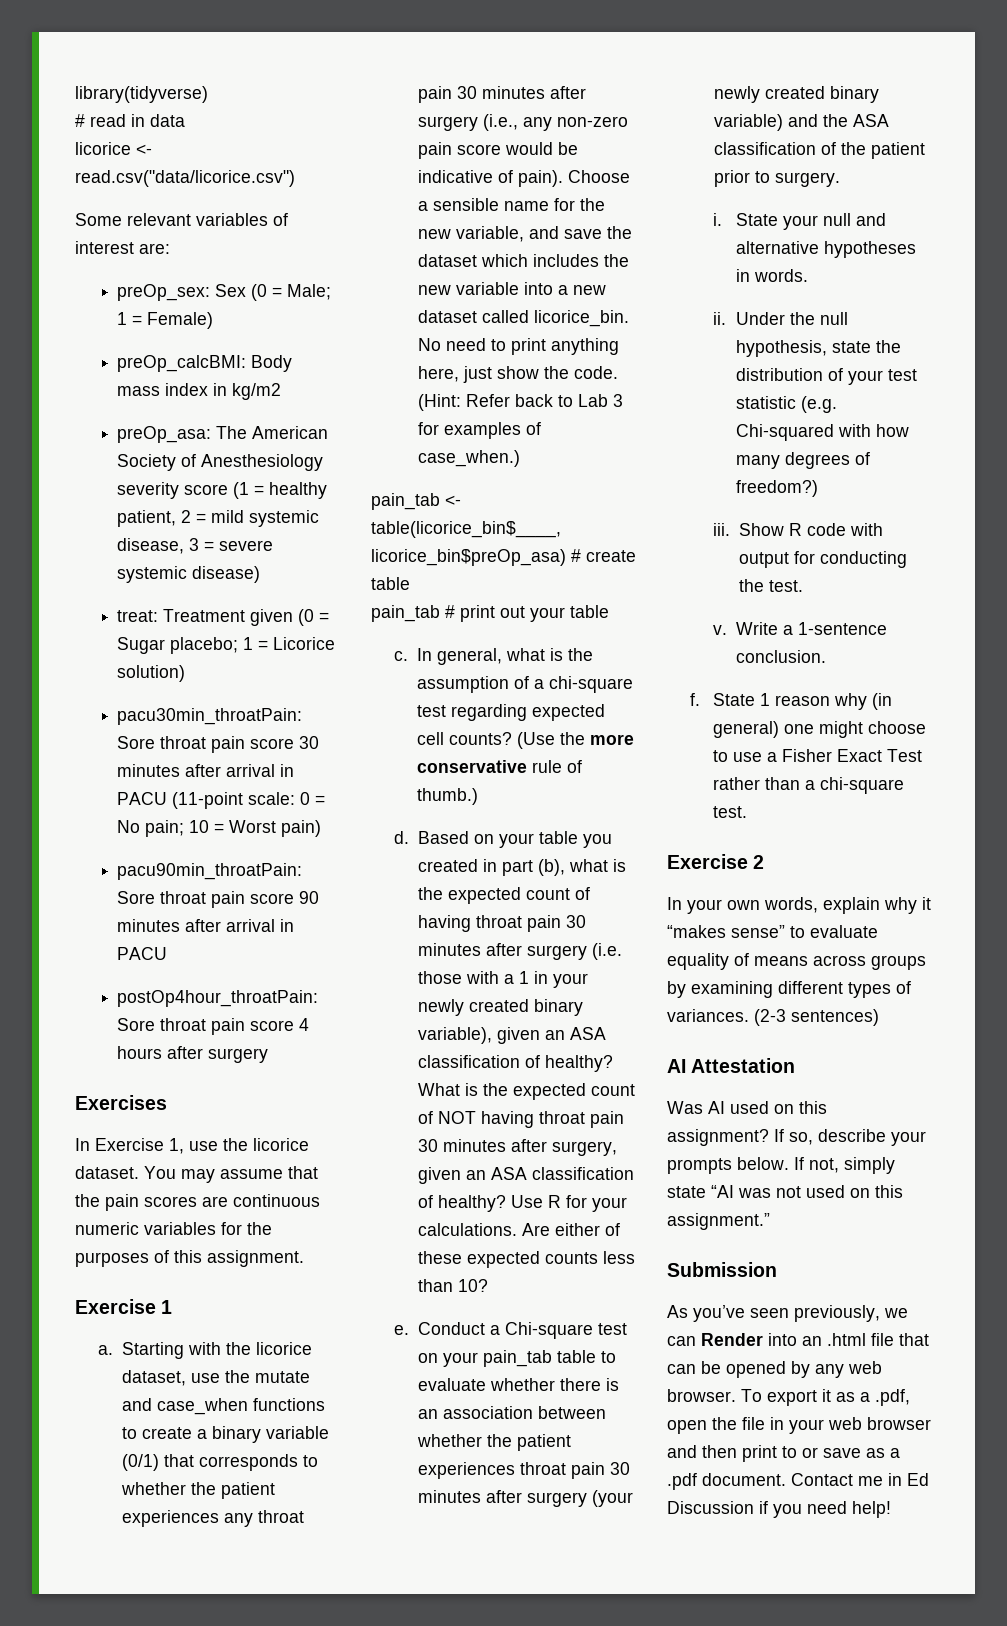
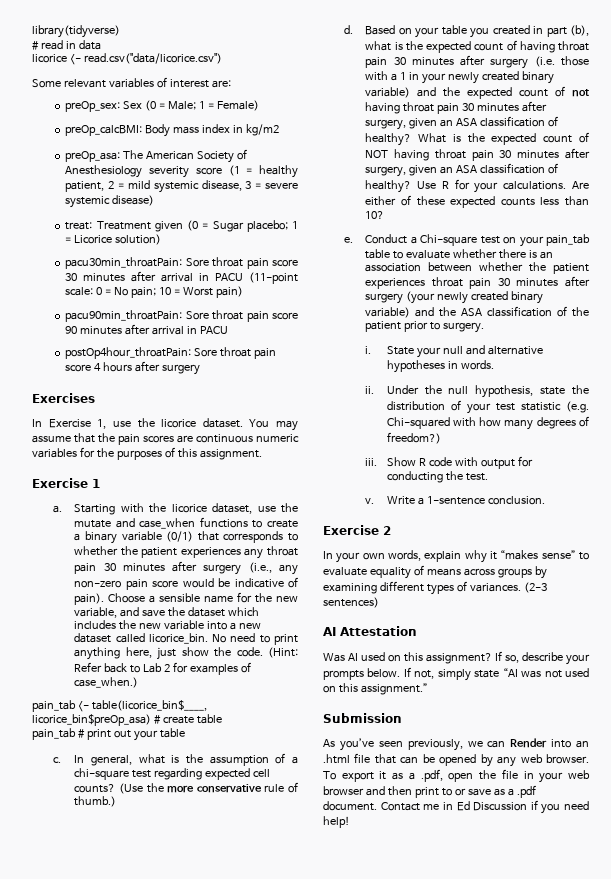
[612,394,623,407] 3 -> [164,664,171,672] 2
[417,1027,492,1044] variable), -> [365,86,589,99] [365,101,548,114] [365,119,407,130] variable) and the expected count of not having throat pain 30 minutes after surgery,
[690,693,893,710] [713,721,927,738] [713,749,923,762] [713,777,905,794] [713,806,748,818] // f. State 1 reason why (in general) one might choose to use a Fisher Exact Test rather than a chi-square test. -> (545, 500) none

